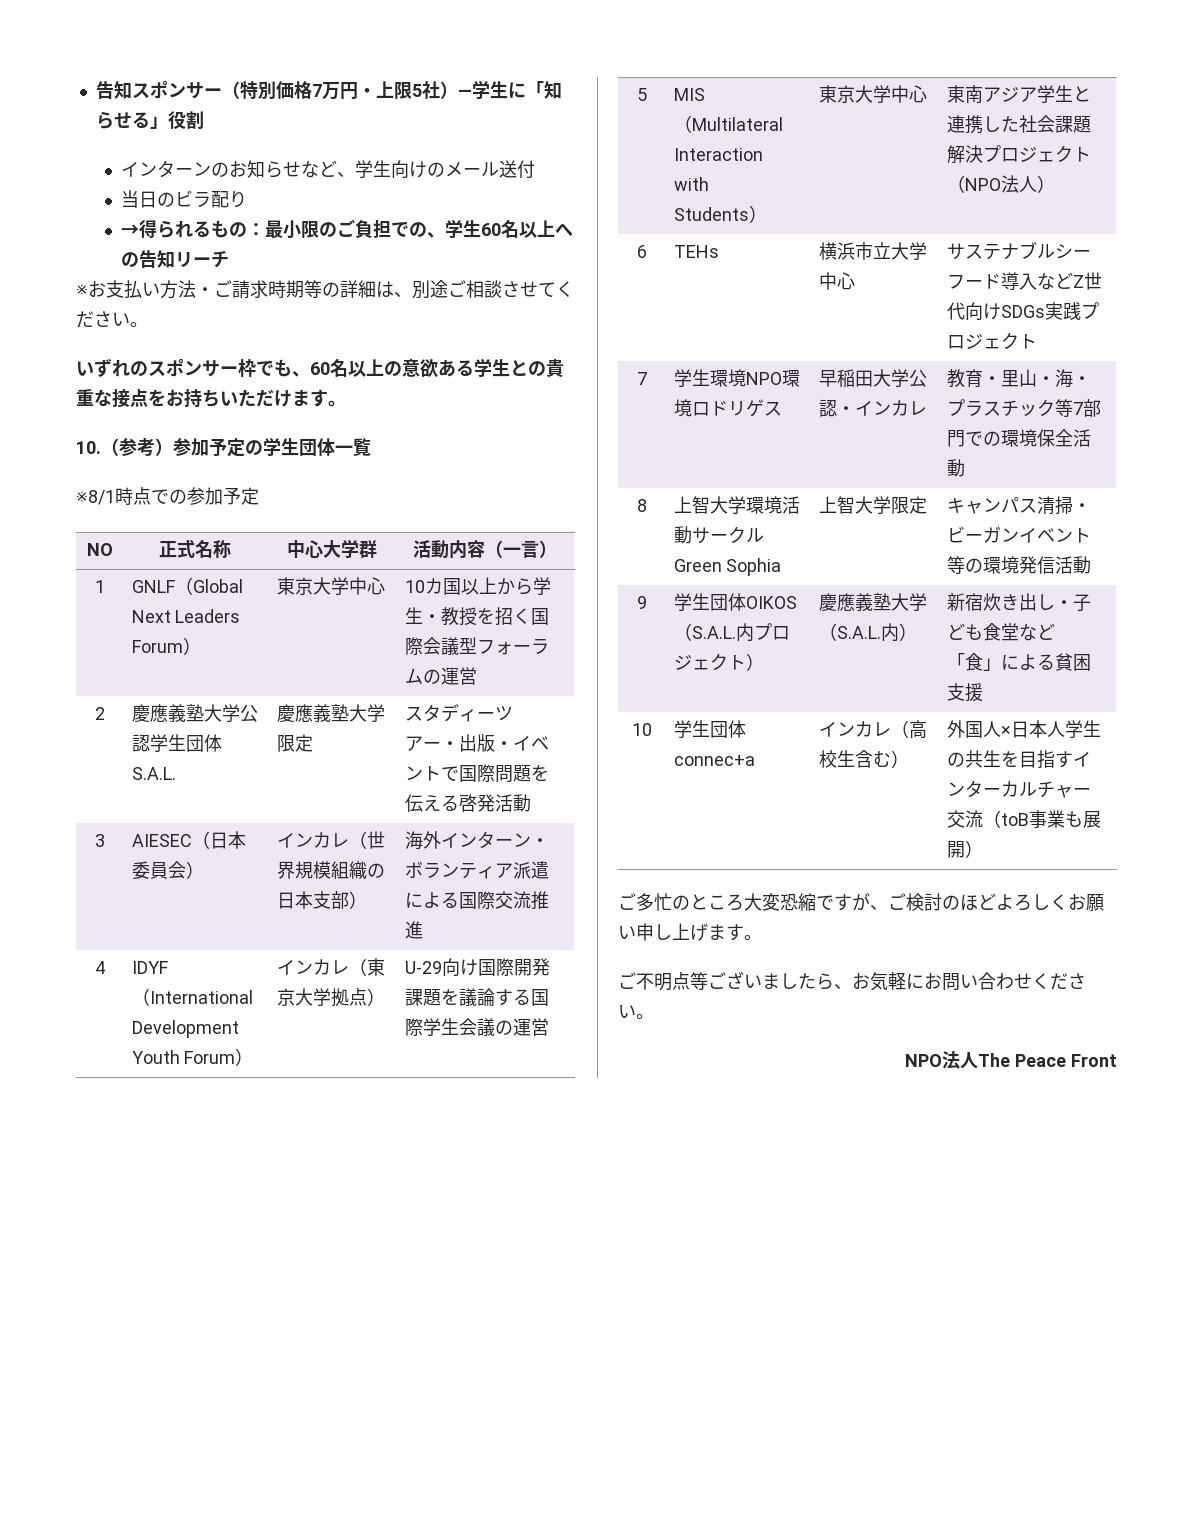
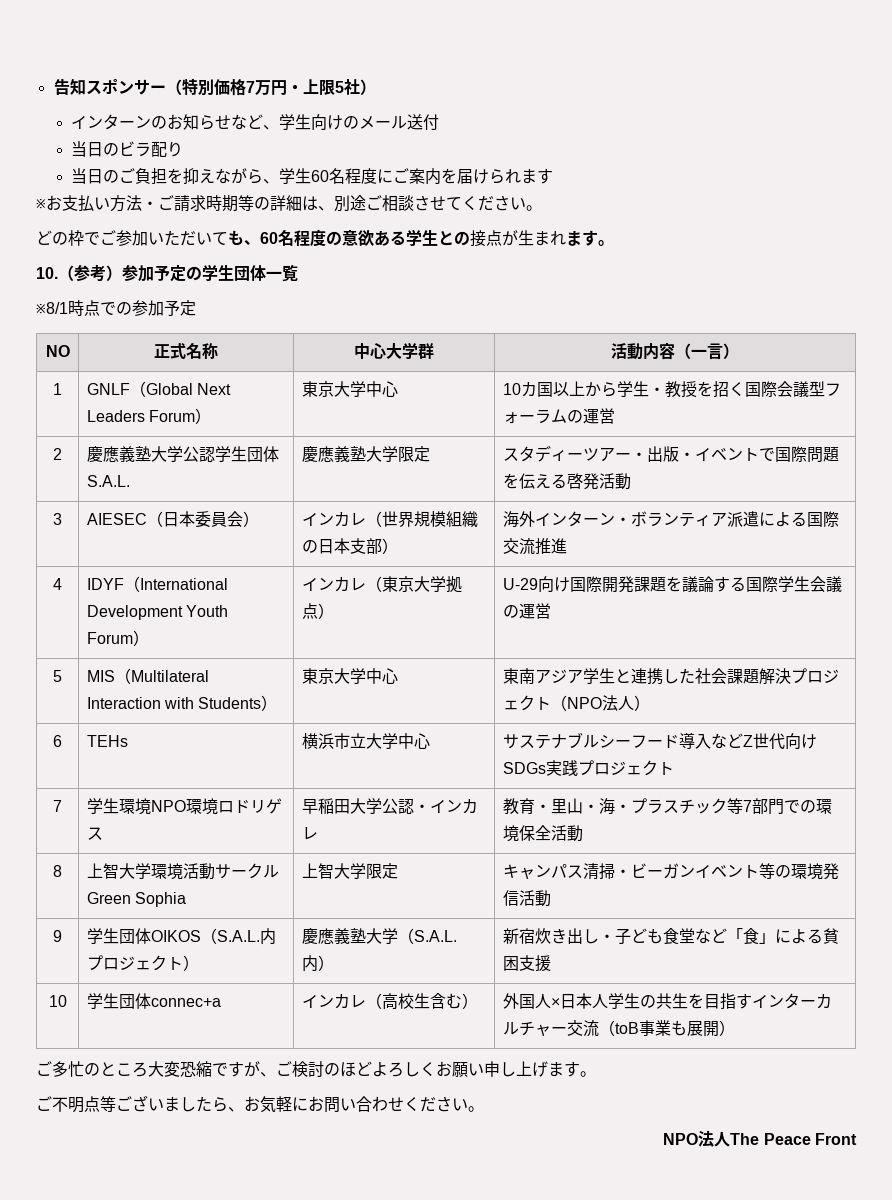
[457,80,562,99] [95,111,204,129] ―学生に「知らせる」役割 -> (376, 87) none
[121,219,574,239] [121,250,230,268] →得られるもの：最小限のご負担での、学生60名以上への告知リーチ -> [71,168,554,185] 当日のご負担を抑えながら、学生60名程度にご案内を届けられます
[76,358,274,377] いずれのスポンサー枠で -> [36,230,228,246] どの枠でご参加いただいて
[348,359,384,377] 以上 -> [294,229,326,247] 程度
[546,359,564,377] [76,389,292,408] 貴重な接点をお持ちいただけ -> [470,230,566,247] 接点が生まれ

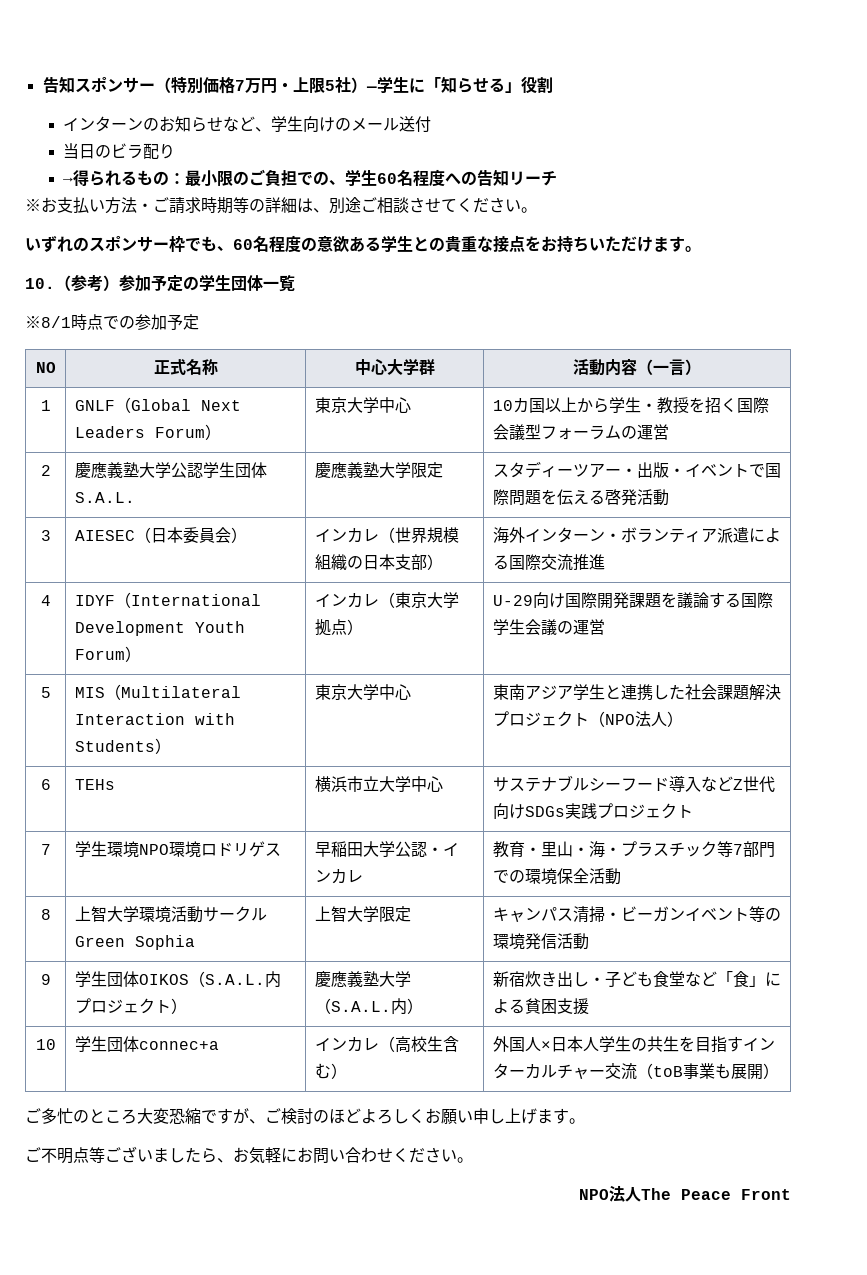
(376, 87) none -> [365,76,553,94] ―学生に「知らせる」役割
[71,168,554,185] 当日のご負担を抑えながら、学生60名程度にご案内を届けられます -> [63,169,558,187] →得られるもの：最小限のご負担での、学生60名程度への告知リーチ
[36,230,228,246] どの枠でご参加いただいて -> [25,235,201,253] いずれのスポンサー枠で
[470,230,566,247] 接点が生まれ -> [445,235,653,252] 貴重な接点をお持ちいただけ

